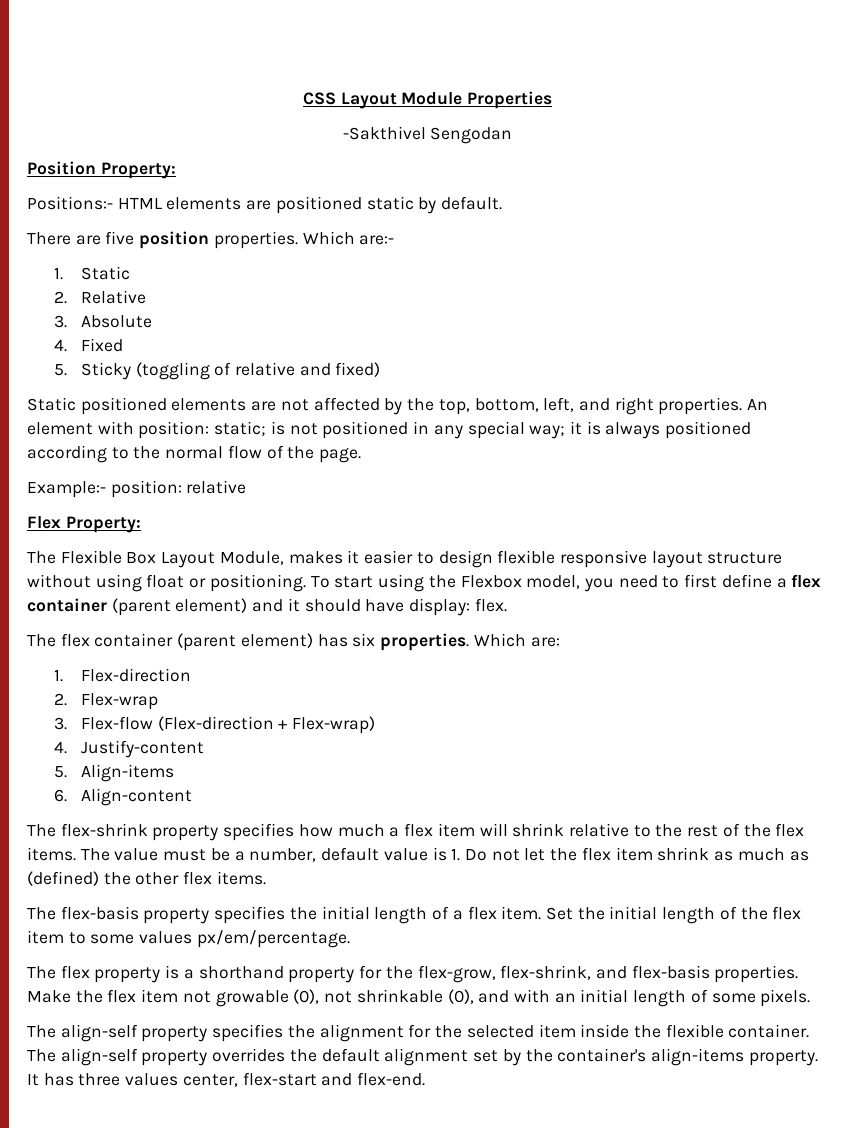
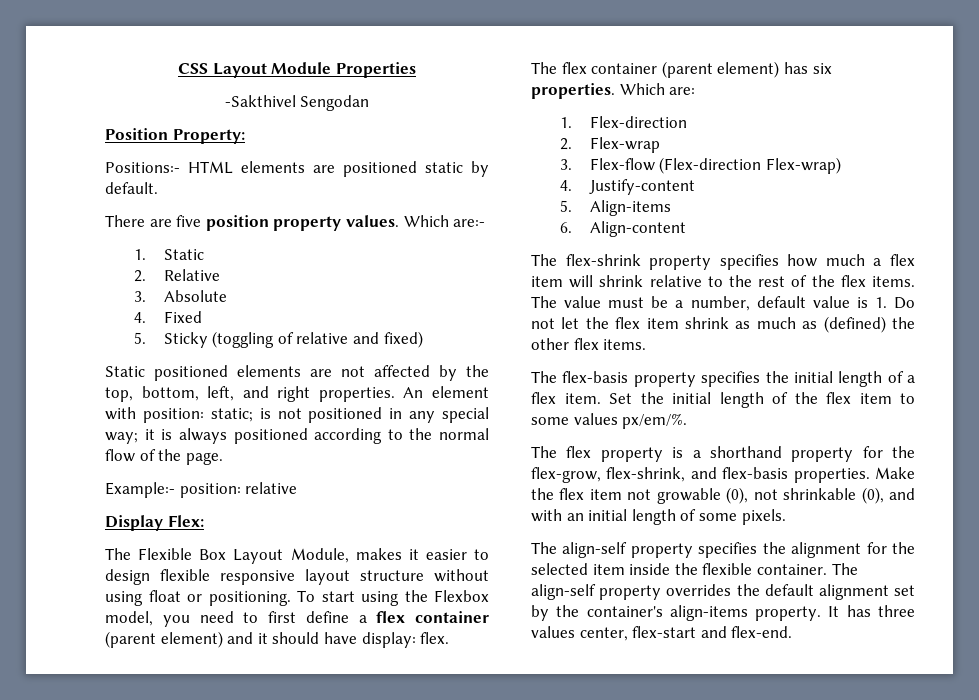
[213,231,298,249] properties. -> [273,215,399,231] property values.
[27,516,141,533] Flex Property: -> [105,515,204,531] Display Flex:
[278,720,288,729] + -> (762, 165) none
[196,930,350,948] px/em/percentage. -> [622,413,688,429] px/em/%.

